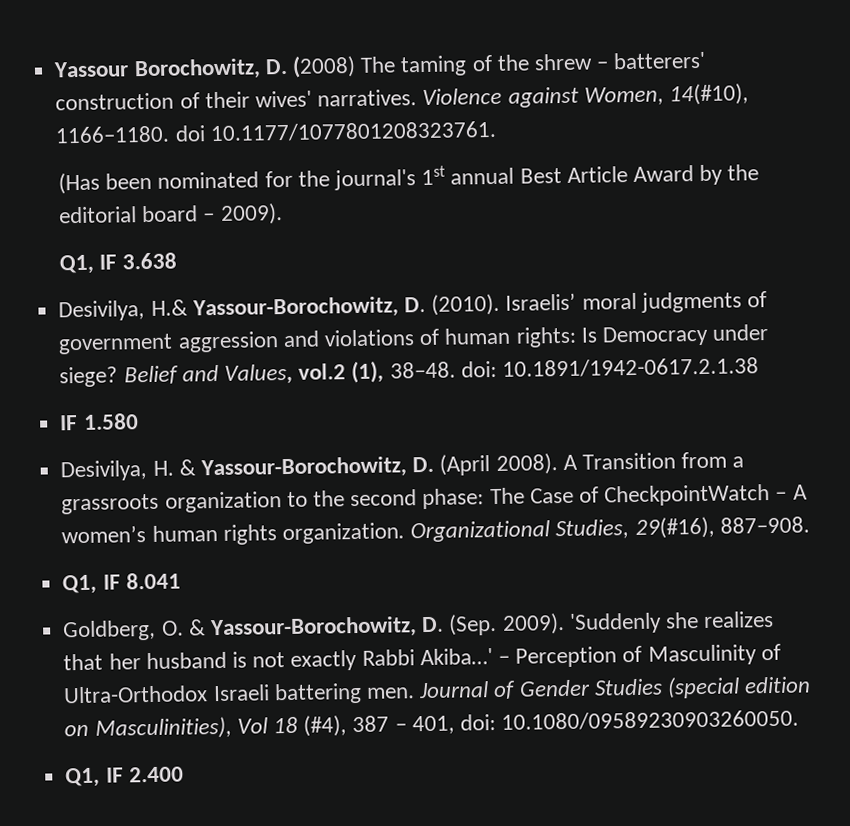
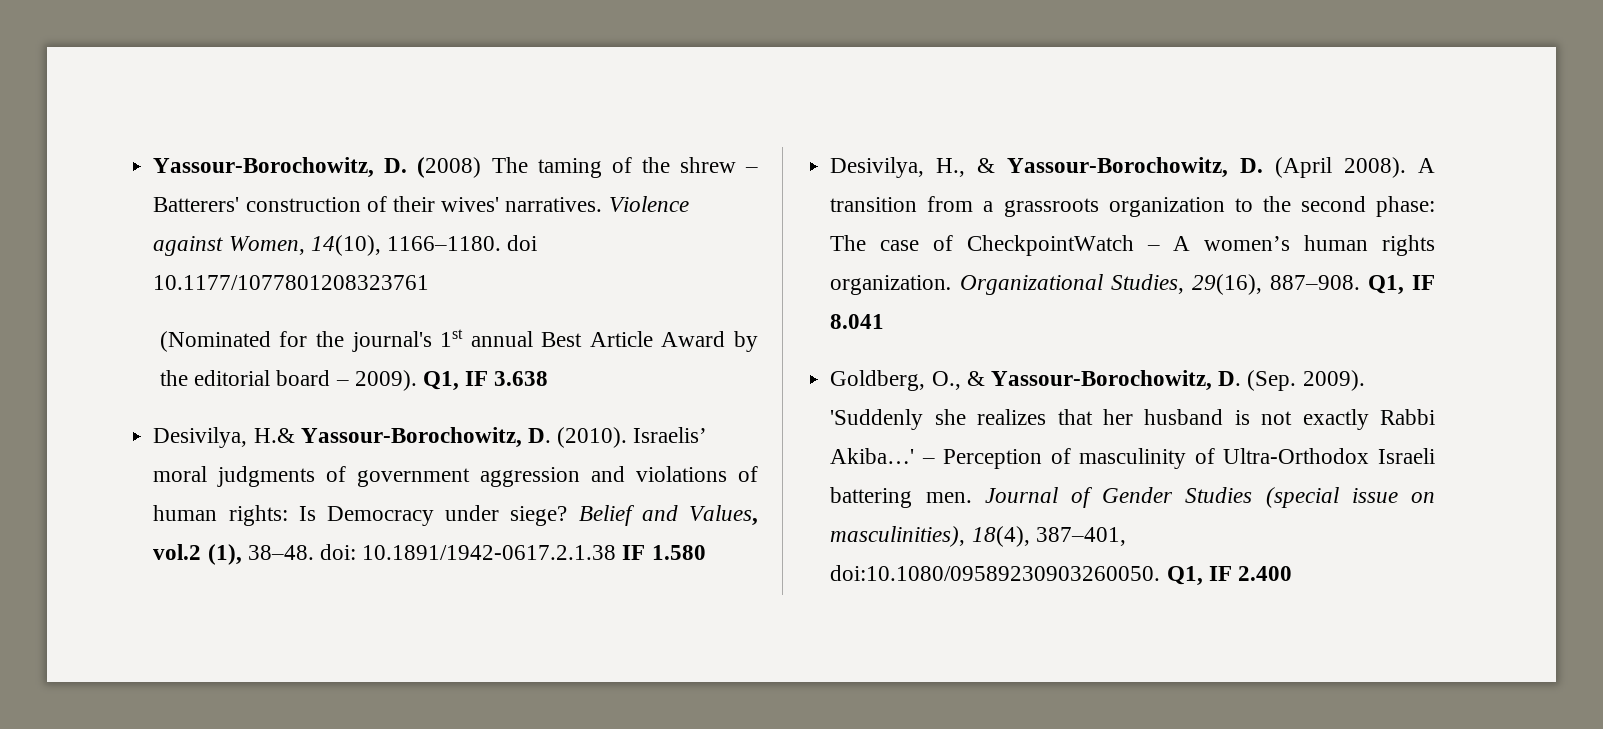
[53,58,261,81] Yassour Borochowitz, -> [153,157,375,178] Yassour-Borochowitz,
[613,51,707,70] batterers' -> [153,197,240,212] Batterers'
[668,83,749,106] 14(#10), -> [310,235,381,256] 14(10),
[209,120,497,143] [57,171,260,195] 10.1177/1077801208323761. // (Has been nominated -> [153,275,430,290] [159,331,271,352] 10.1177/1077801208323761 // (Nominated
(283, 214) // -> (417, 380) none
(759, 367) // -> (617, 552) none
[152,460,174,476] H. -> [936,158,966,177] H.,
[581,452,676,470] Transition -> [830,197,918,212] transition
[529,487,574,504] Case -> [880,240,920,251] case
[634,516,715,539] 29(#16), -> [1192,274,1263,295] 29(16),
(810, 525) // -> (1361, 282) none
[160,620,184,636] O. -> [931,371,961,390] O.,
[647,644,757,666] Masculinity -> [1079,448,1187,469] masculinity
[744,676,812,694] [64,709,800,740] edition on Masculinities), Vol 18 (#4), 387 – 401, doi: 10.1080/09589230903260050. // -> [1351,488,1435,503] [830,526,1126,547] [830,565,1161,581] issue on masculinities), 18(4), 387–401, doi:10.1080/09589230903260050.

